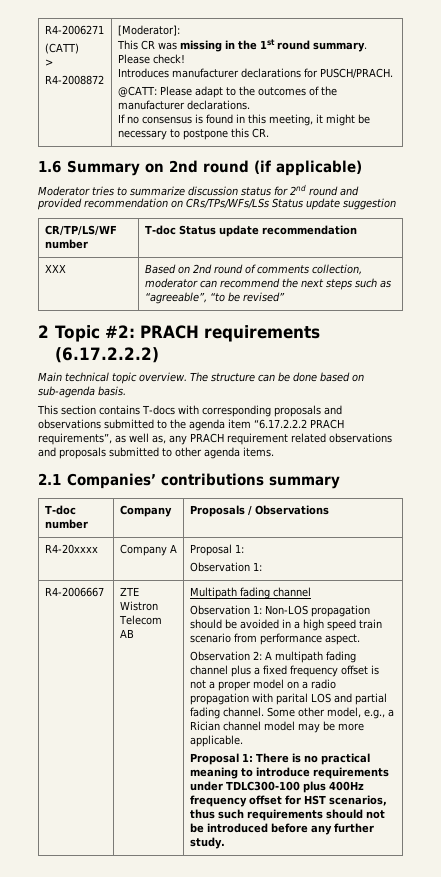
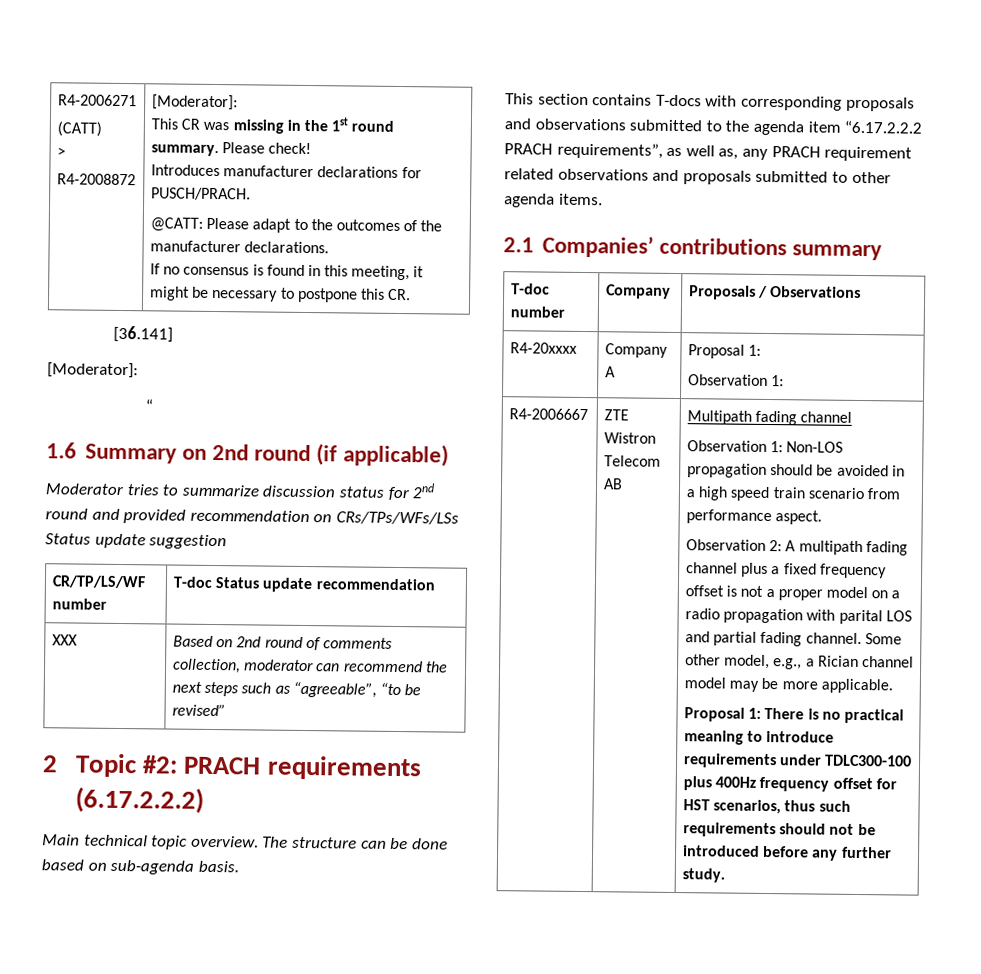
(269, 133) none -> [113,325,174,343] [47,362,139,379] [145,399,154,412] // [36.141] // [Moderator]: // “

